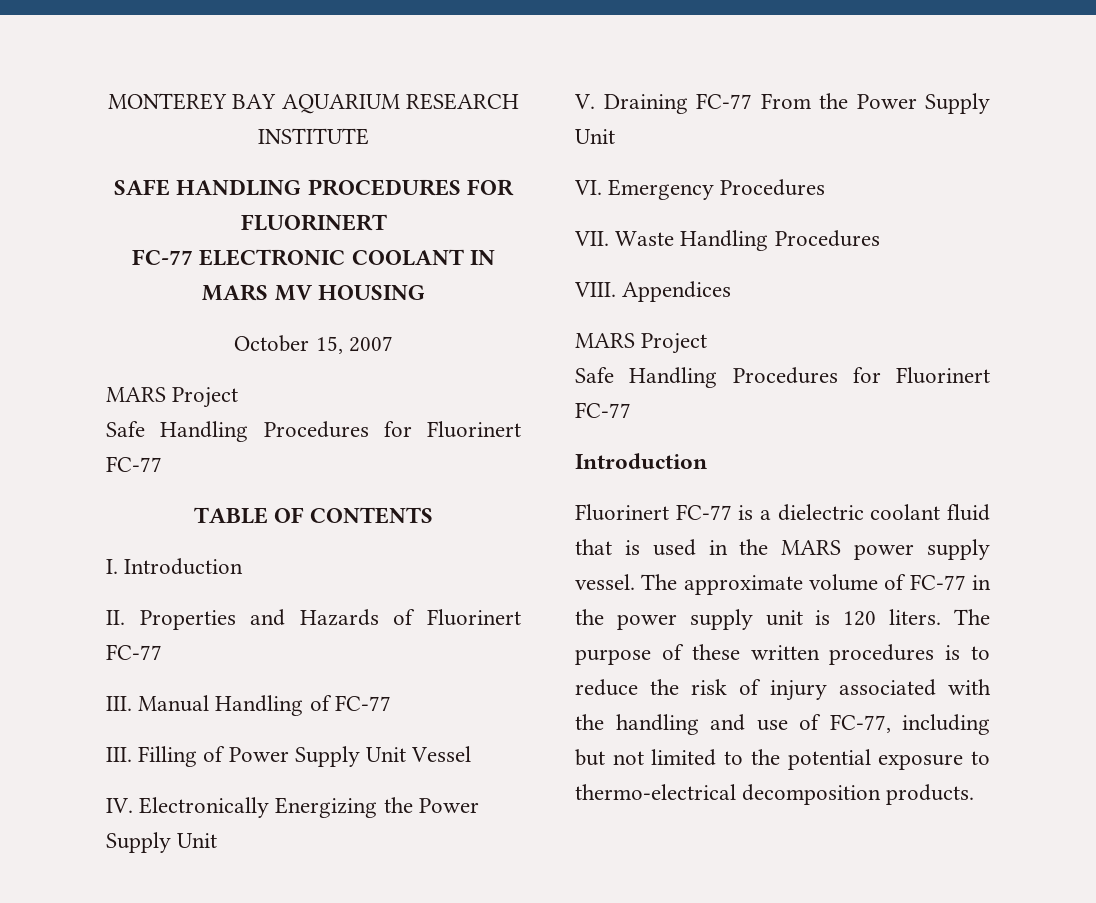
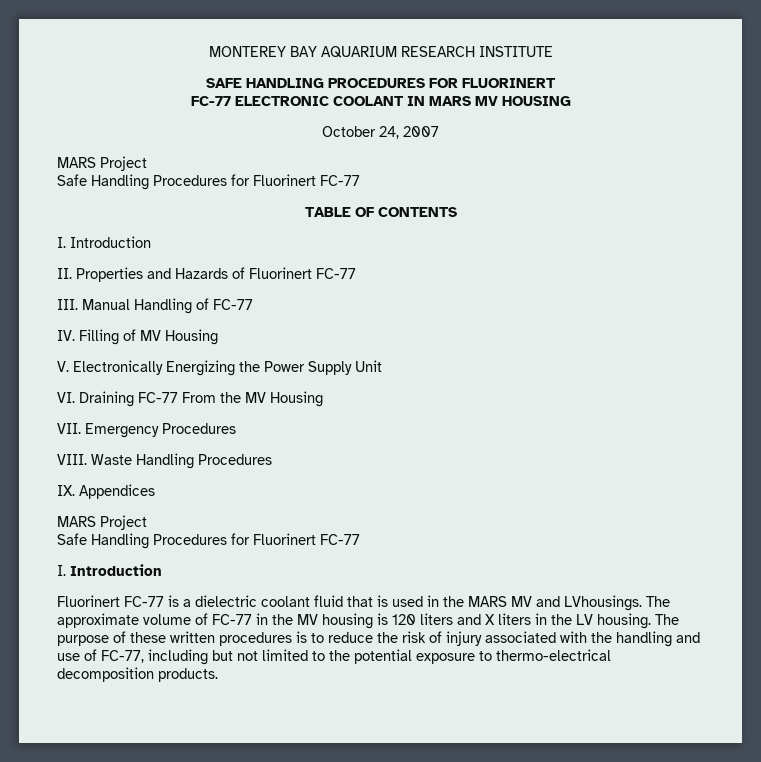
[315,336,343,354] 15, -> [379,126,399,139] 24,
[106,747,132,762] III. -> [57,330,75,341] IV.
[228,746,472,767] [106,798,133,813] Power Supply Unit Vessel // IV. -> [140,329,218,345] [57,361,69,372] MV Housing // V.
[574,94,595,109] V. -> [57,392,75,403] VI.
[856,93,990,114] [575,129,615,144] [574,180,602,195] Power Supply Unit // VI. -> [245,391,323,407] [57,423,81,434] MV Housing // VII.
[574,231,609,246] VII. -> [57,454,87,465] VIII.
[574,282,616,297] VIII. -> [57,485,75,496] IX.
(631, 410) none -> [57,565,66,576] I.
[854,539,990,560] [575,574,635,590] power supply vessel. -> [511,595,642,611] MV and LVhousings.
[616,609,942,630] power supply unit is 120 liters. -> [297,613,651,629] MV housing is 120 liters and X liters in the LV housing.

